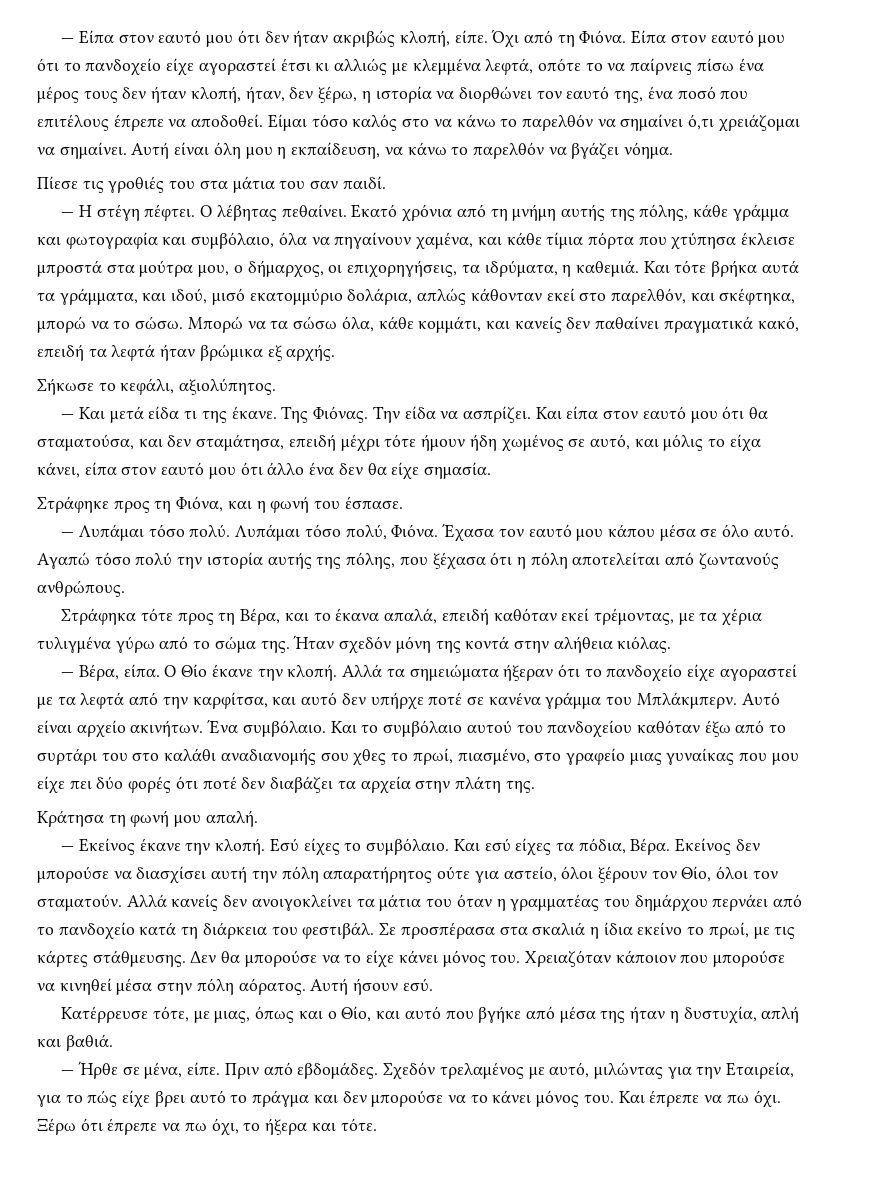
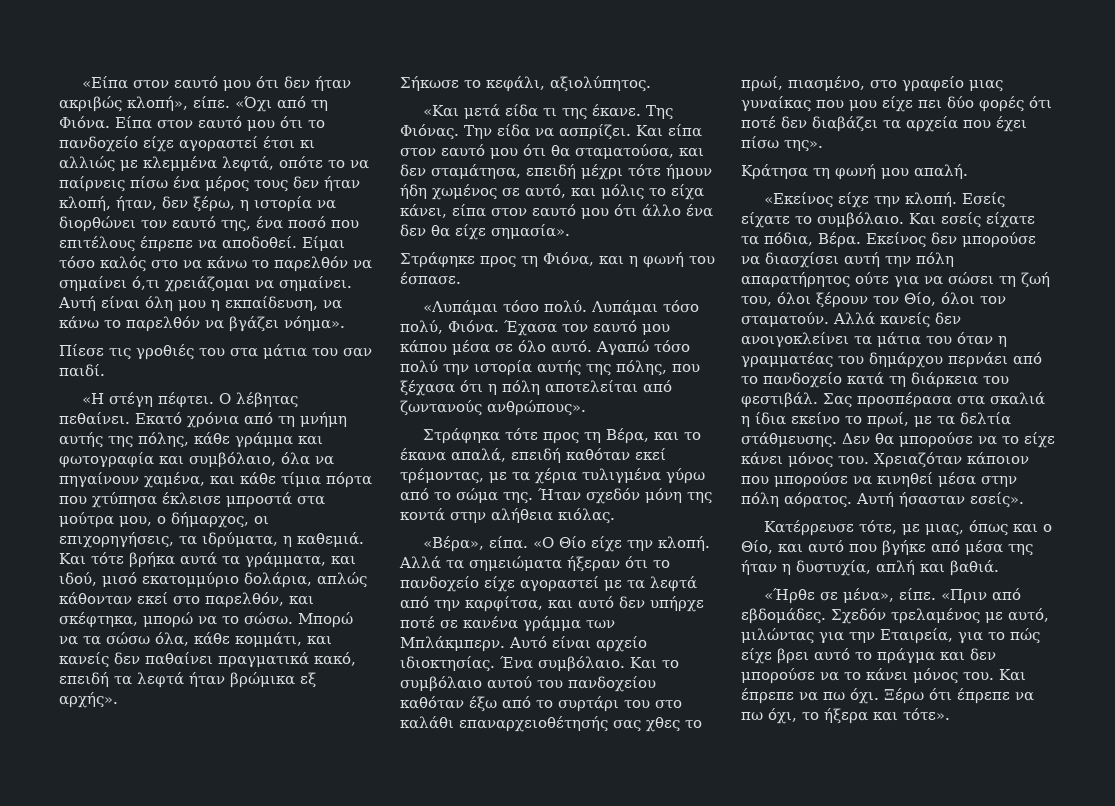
[61,30,115,44] — Είπα -> [82,76,129,89] «Είπα
[399,29,520,48] κλοπή, είπε. Όχι -> [127,96,272,112] κλοπή», είπε. «Όχι
[624,142,674,159] νόημα. -> [284,316,345,331] νόημα».
[61,205,93,217] — Η -> [82,393,105,404] «Η
[286,344,336,362] αρχής. -> [59,692,118,708] αρχής».
[61,407,106,419] — Και -> [423,105,460,117] «Και
[423,462,491,479] σημασία. -> [491,224,570,239] σημασία».
[61,524,145,541] — Λυπάμαι -> [423,300,499,315] «Λυπάμαι
[37,580,125,597] ανθρώπους. -> [487,400,586,416] ανθρώπους».
[61,664,253,681] — Βέρα, είπα. Ο Θίο έκανε -> [423,536,623,552] «Βέρα», είπα. «Ο Θίο είχε
[606,697,633,705] του -> [586,620,615,629] των
[130,720,204,737] ακινήτων. -> [400,656,495,672] ιδιοκτησίας.
[220,748,349,765] αναδιανομής σου -> [459,716,641,732] επαναρχειοθέτησής σας
[415,776,535,793] στην πλάτη της. -> [963,116,1027,132] [741,136,823,152] που έχει πίσω της».
[61,838,340,856] — Εκείνος έκανε την κλοπή. Εσύ είχες -> [764,192,1006,208] [741,212,790,228] «Εκείνος είχε την κλοπή. Εσείς είχατε
[484,838,552,856] εσύ είχες -> [941,212,1035,228] εσείς είχατε
[503,866,557,882] αστείο, -> [924,272,1050,288] [741,296,772,306] να σώσει τη ζωή του,
[379,923,397,936] Σε -> [823,393,852,408] Σας
[774,926,796,939] [37,950,88,967] τις κάρτες -> [937,412,1011,425] τα δελτία
[353,978,433,995] ήσουν εσύ. -> [899,492,1024,508] ήσασταν εσείς».
[61,1061,259,1079] — Ήρθε σε μένα, είπε. Πριν -> [764,588,988,604] «Ήρθε σε μένα», είπε. «Πριν
[340,1118,377,1131] τότε. -> [903,708,950,721] τότε».

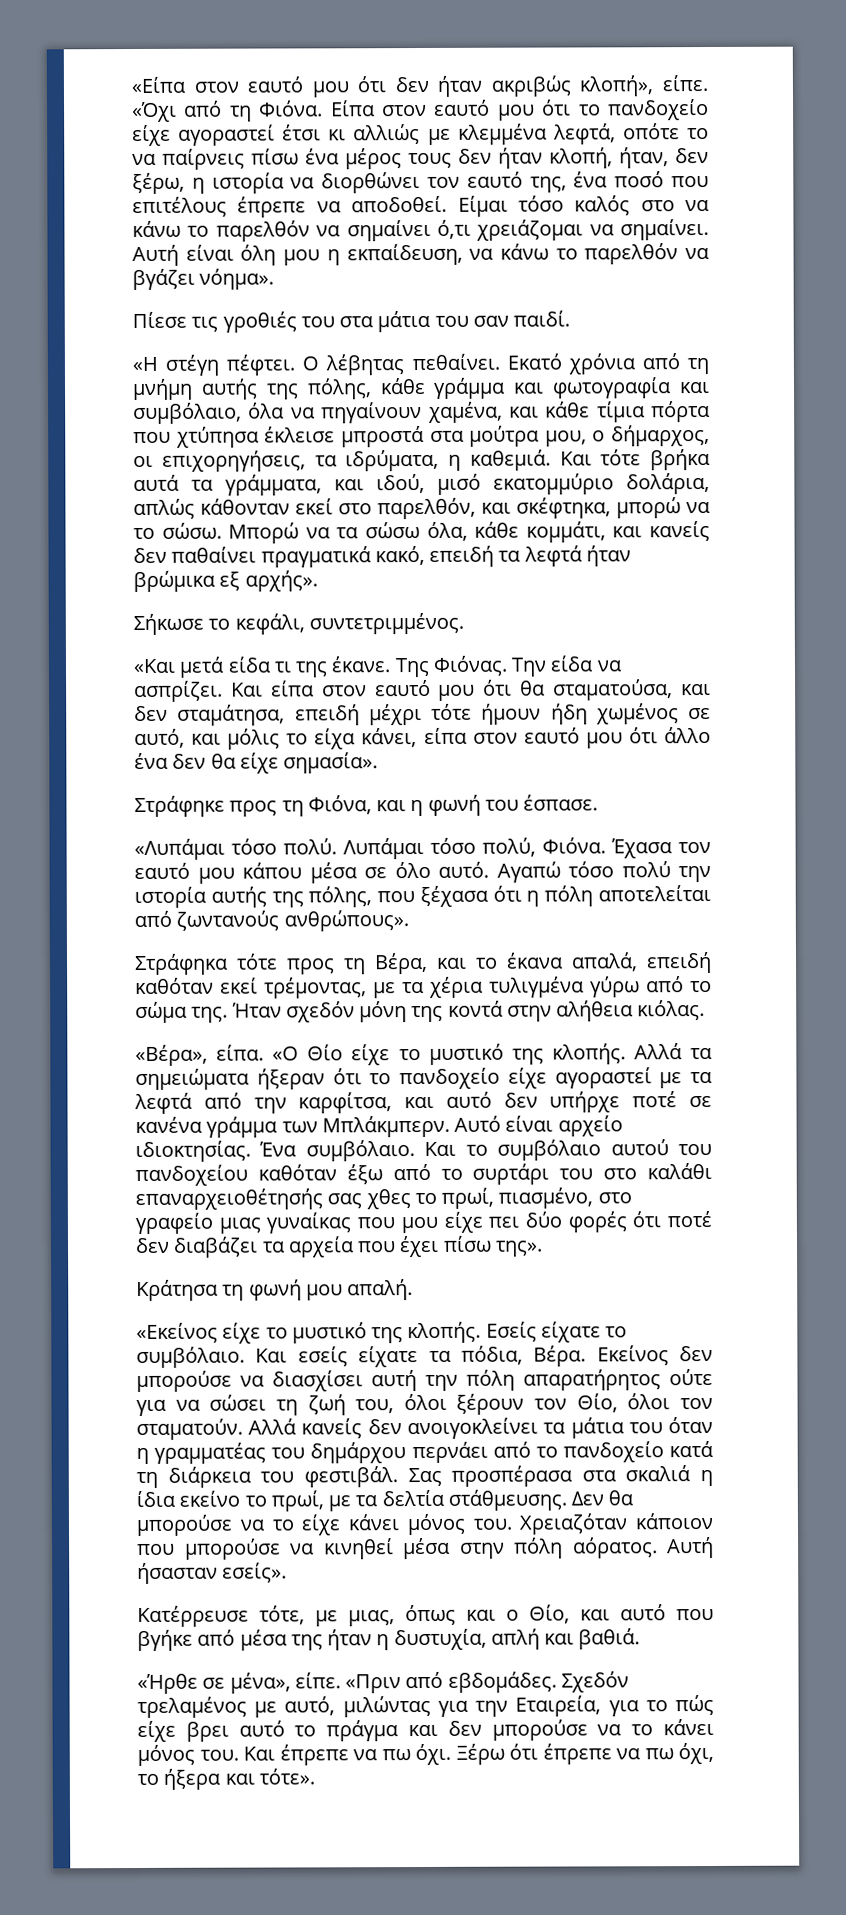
[550,76,651,92] αξιολύπητος. -> [308,612,464,635] συντετριμμένος.
[627,536,711,551] την κλοπή. -> [398,1043,626,1065] το μυστικό της κλοπής.
[874,192,958,207] την κλοπή. -> [265,1321,482,1344] το μυστικό της κλοπής.

